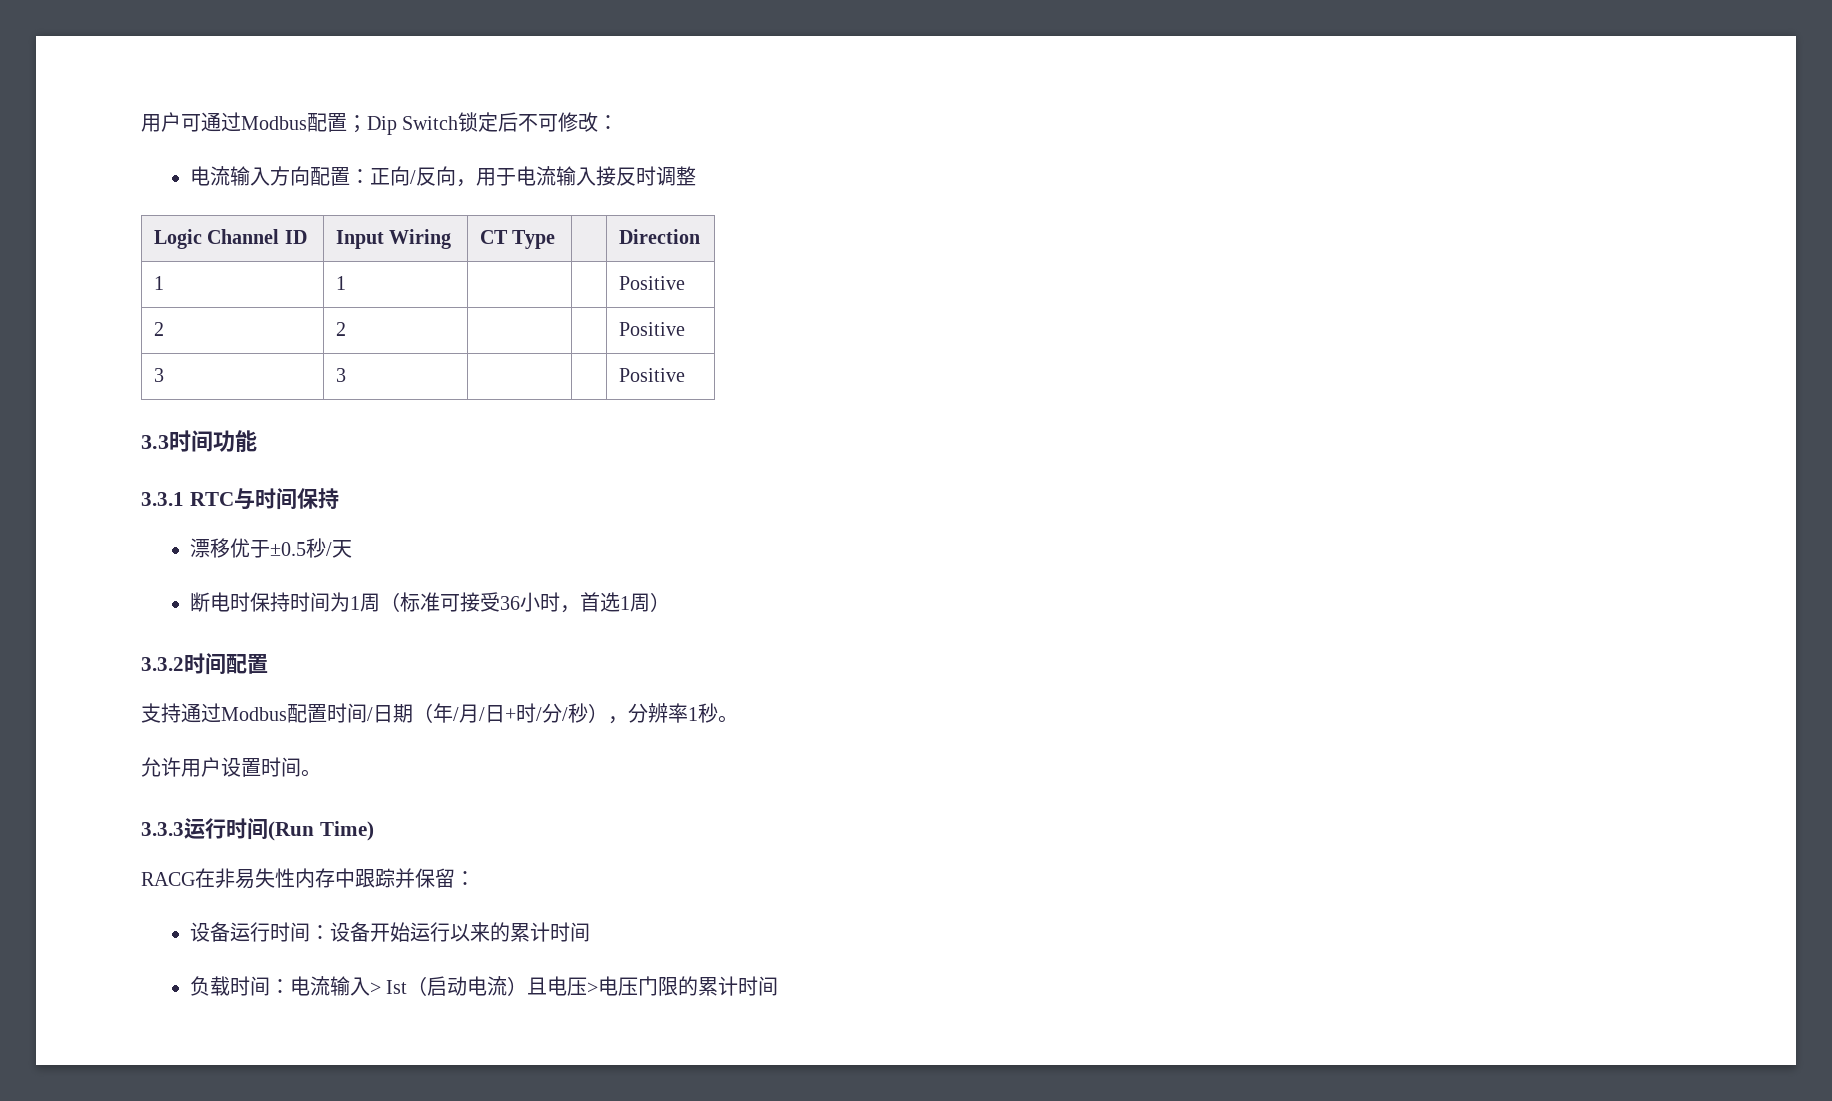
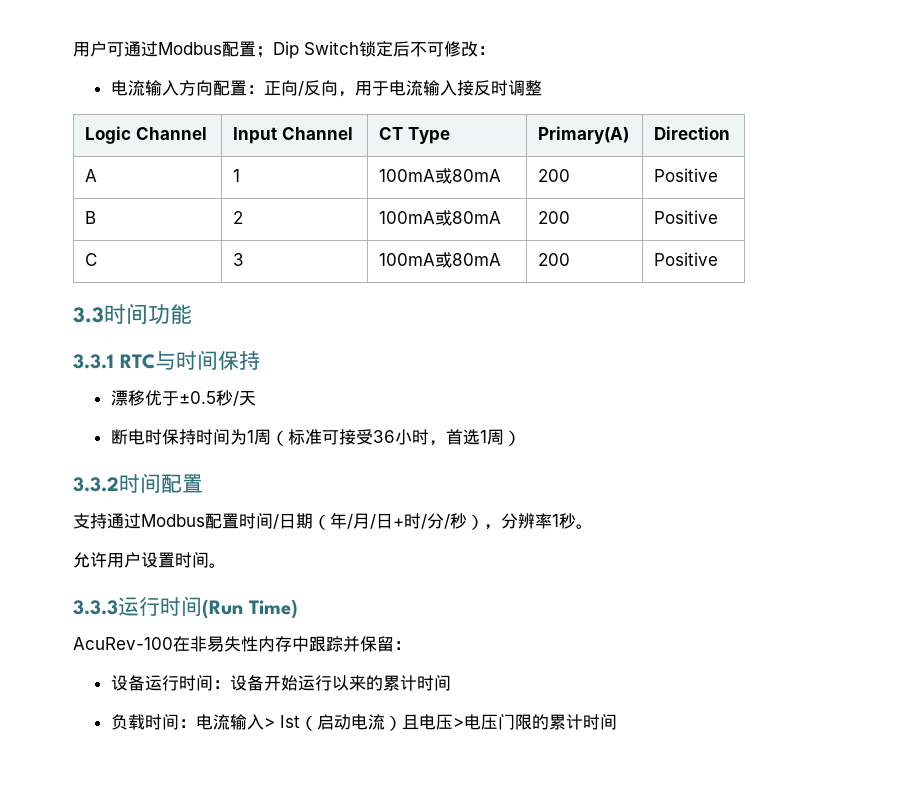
[284,230,307,244] ID -> (207, 133) none
[389,229,452,249] Wiring -> [281,127,353,140] Channel
(556, 239) none -> [538,126,630,144] Primary(A)
[153,276,164,290] [335,276,346,290] [618,276,685,290] [153,322,164,336] [335,322,346,336] [618,322,685,336] [153,368,164,382] [335,368,346,382] 1 | 1 | | | Positive // 2 | 2 | | | Positive // 3 | 3 | | -> [85,169,98,182] [233,169,241,182] [379,168,502,184] [538,169,571,182] [654,168,719,182] [85,211,97,224] [233,211,244,224] [379,210,502,226] [538,211,571,224] [654,210,719,224] [85,253,98,266] [233,253,245,266] [379,252,502,268] [538,253,571,266] A | 1 | 100mA或80mA | 200 | Positive // B | 2 | 100mA或80mA | 200 | Positive // C | 3 | 100mA或80mA | 200
[141,872,195,886] RACG -> [73,637,173,650] AcuRev-100

